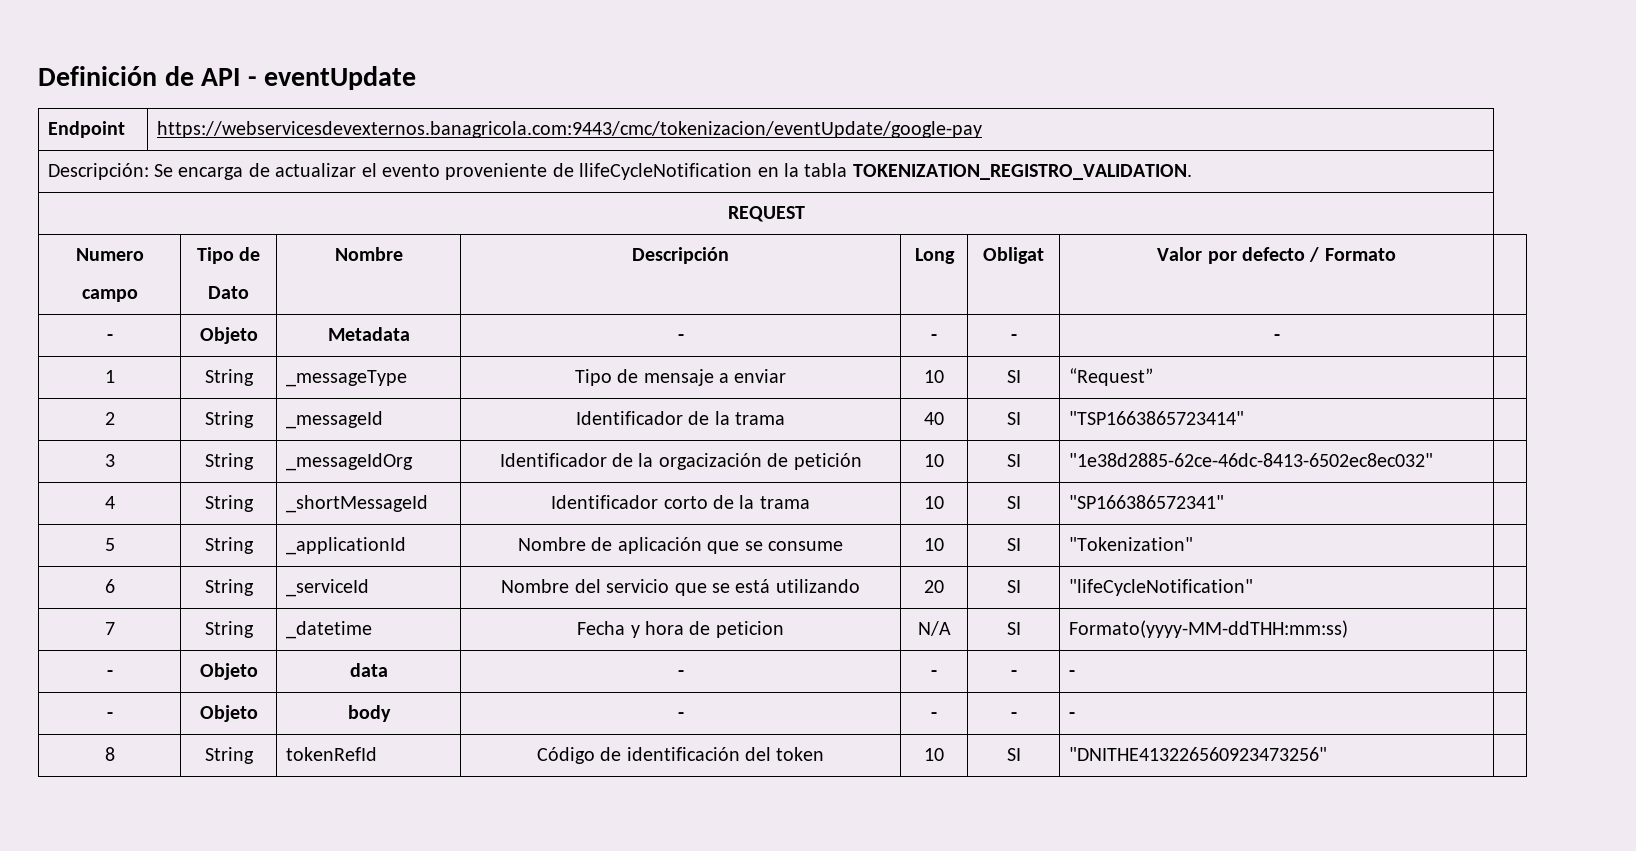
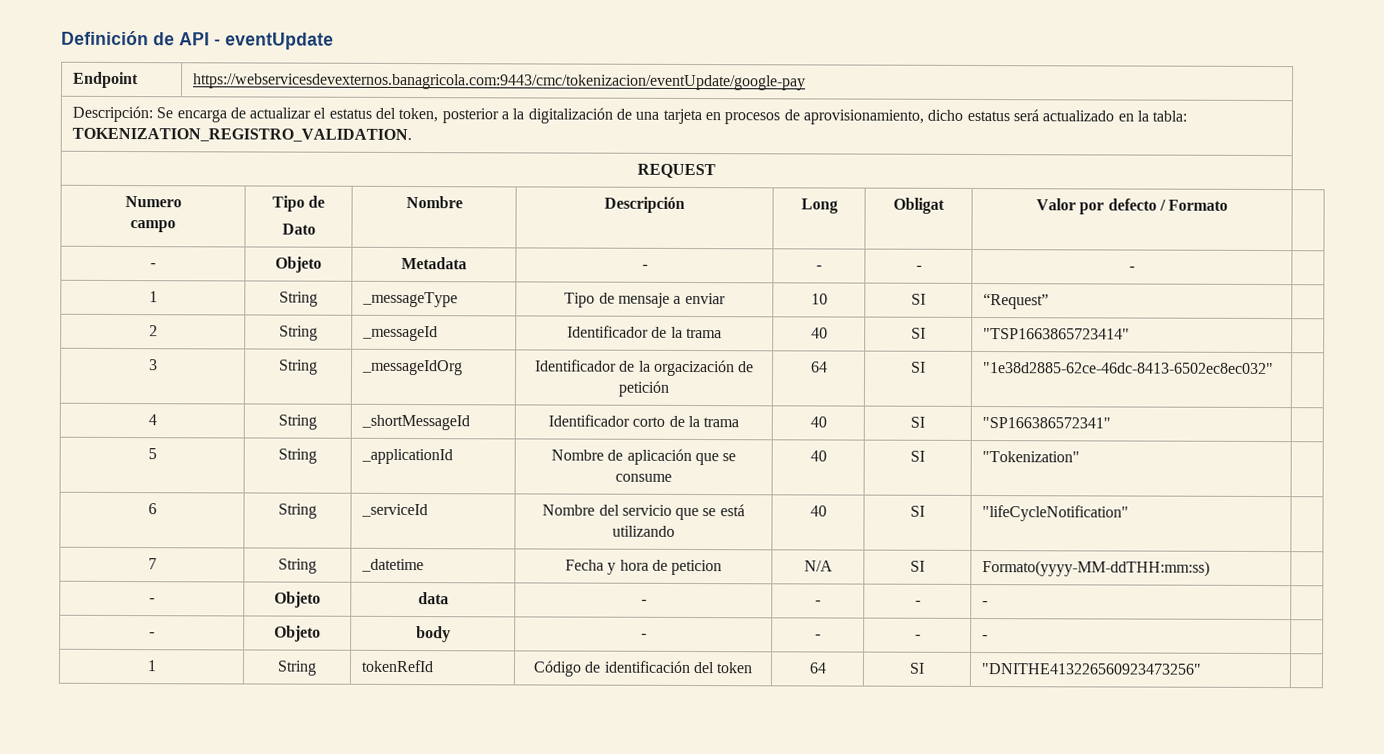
[381,163,753,180] evento proveniente de llifeCycleNotification -> [328,107,1115,125] estatus del token, posterior a la digitalización de una tarjeta en procesos de aprovisionamiento, dicho estatus será actualizado
[804,163,848,177] tabla -> [1152,110,1188,122] tabla:
[924,454,944,467] 10 -> [810,361,828,373] 64
[924,496,944,509] 10 -> [809,416,827,428] 40
[924,538,944,551] 10 -> [809,450,827,462] 40
[924,580,944,593] 20 -> [809,505,827,517] 40
[104,747,115,761] 8 -> [146,660,157,672] 1
[924,748,944,761] 10 -> [808,662,827,674] 64

